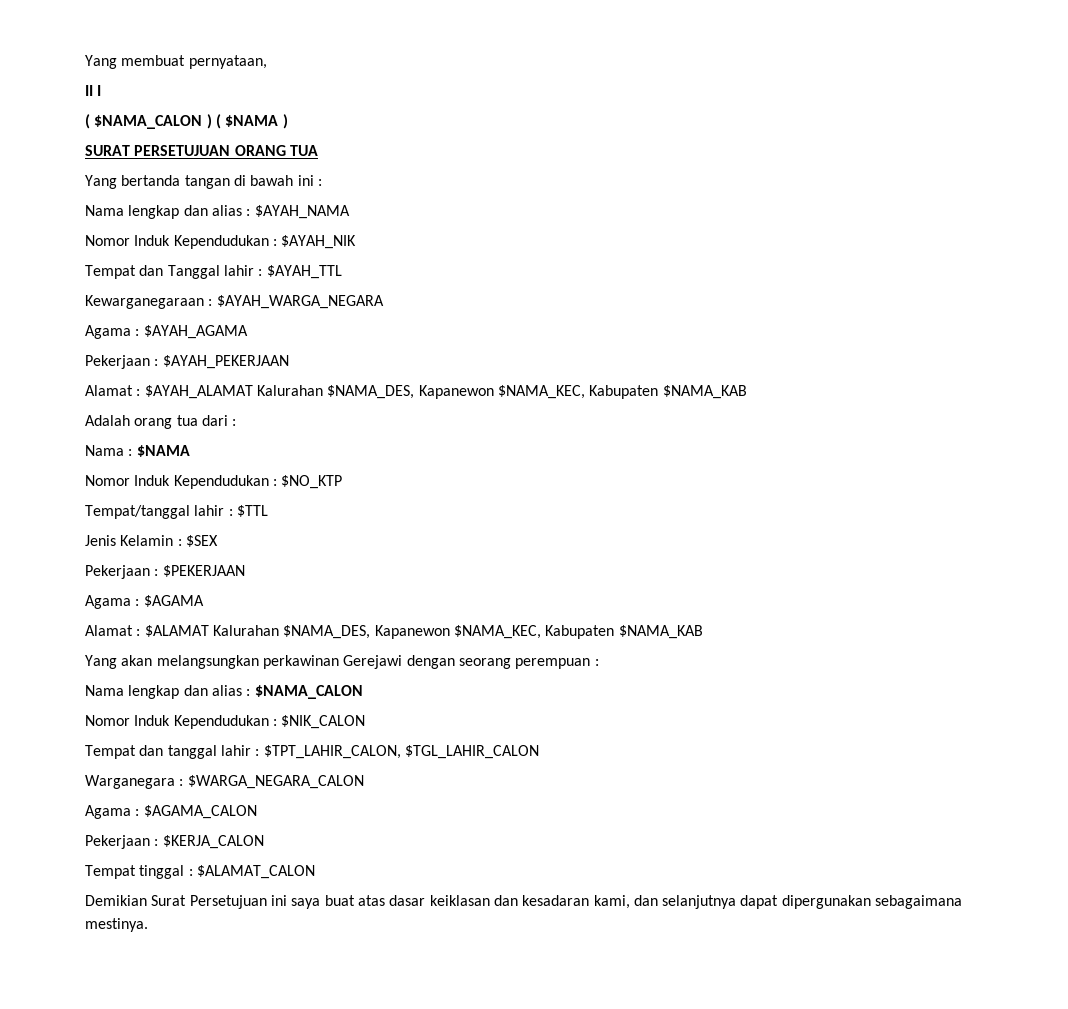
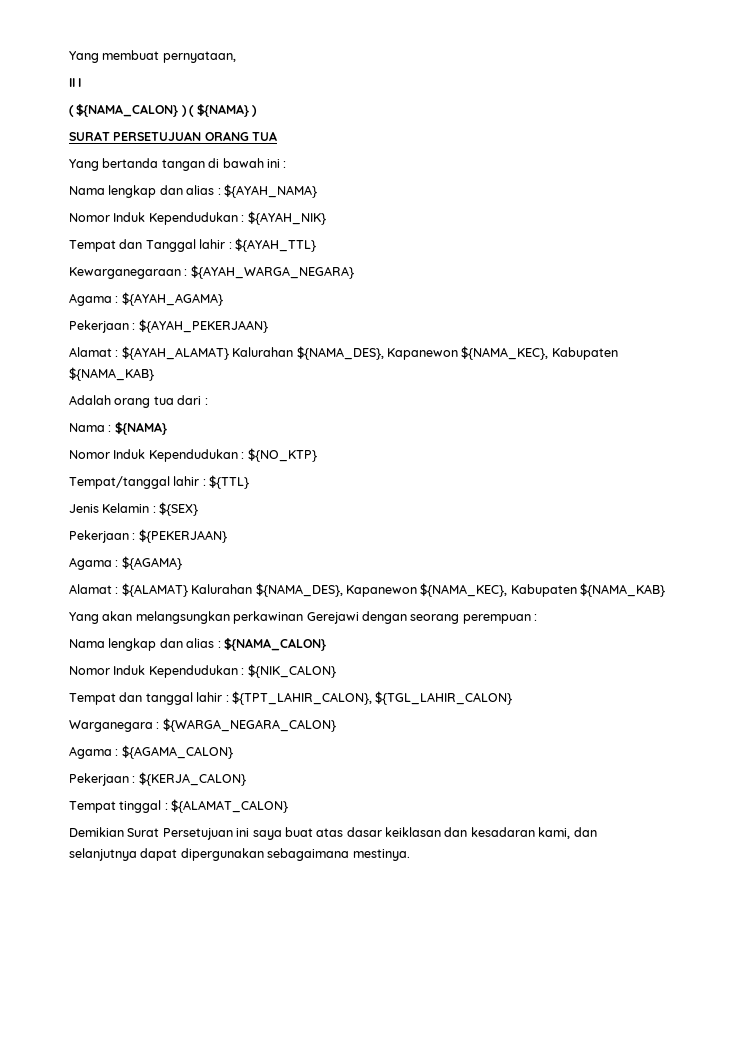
[94,115,203,129] $NAMA_CALON -> [76,104,179,117] ${NAMA_CALON}
[225,115,279,127] $NAMA -> [196,104,249,117] ${NAMA}
[254,205,350,219] [85,235,357,249] $AYAH_NAMA // Nomor Induk Kependudukan : $AYAH_NIK -> [223,184,317,198] [69,211,326,225] ${AYAH_NAMA} // Nomor Induk Kependudukan : ${AYAH_NIK}
[266,265,342,279] $AYAH_TTL -> [234,238,316,252] ${AYAH_TTL}
[216,295,384,309] [85,325,248,339] [85,355,289,369] [85,385,747,399] $AYAH_WARGA_NEGARA // Agama : $AYAH_AGAMA // Pekerjaan : $AYAH_PEKERJAAN // Alamat : $AYAH_ALAMAT Kalurahan $NAMA_DES, Kapanewon $NAMA_KEC, Kabupaten $NAMA_KAB -> [190,265,354,279] [69,292,223,306] [69,319,268,333] [69,346,618,360] [69,367,154,381] ${AYAH_WARGA_NEGARA} // Agama : ${AYAH_AGAMA} // Pekerjaan : ${AYAH_PEKERJAAN} // Alamat : ${AYAH_ALAMAT} Kalurahan ${NAMA_DES}, Kapanewon ${NAMA_KEC}, Kabupaten ${NAMA_KAB}
[136,445,190,457] [85,475,343,489] $NAMA // Nomor Induk Kependudukan : $NO_KTP -> [114,422,167,435] [69,448,317,462] ${NAMA} // Nomor Induk Kependudukan : ${NO_KTP}
[236,505,268,517] $TTL -> [209,475,250,489] ${TTL}
[185,535,218,547] [85,565,245,579] [85,595,204,609] [85,625,703,639] $SEX // Pekerjaan : $PEKERJAAN // Agama : $AGAMA // Alamat : $ALAMAT Kalurahan $NAMA_DES, Kapanewon $NAMA_KEC, Kabupaten $NAMA_KAB -> [159,502,199,516] [69,529,227,543] [69,556,182,570] [69,583,665,597] ${SEX} // Pekerjaan : ${PEKERJAAN} // Agama : ${AGAMA} // Alamat : ${ALAMAT} Kalurahan ${NAMA_DES}, Kapanewon ${NAMA_KEC}, Kabupaten ${NAMA_KAB}
[254,685,363,699] [85,715,366,729] $NAMA_CALON // Nomor Induk Kependudukan : $NIK_CALON -> [223,638,326,651] [69,664,336,678] ${NAMA_CALON} // Nomor Induk Kependudukan : ${NIK_CALON}
[263,745,539,759] $TPT_LAHIR_CALON, $TGL_LAHIR_CALON -> [231,691,513,705] ${TPT_LAHIR_CALON}, ${TGL_LAHIR_CALON}
[187,775,364,789] [85,805,257,819] [85,835,264,849] $WARGA_NEGARA_CALON // Agama : $AGAMA_CALON // Pekerjaan : $KERJA_CALON -> [162,718,336,732] [69,745,233,759] [69,772,246,786] ${WARGA_NEGARA_CALON} // Agama : ${AGAMA_CALON} // Pekerjaan : ${KERJA_CALON}
[196,865,315,879] $ALAMAT_CALON -> [171,799,289,813] ${ALAMAT_CALON}

